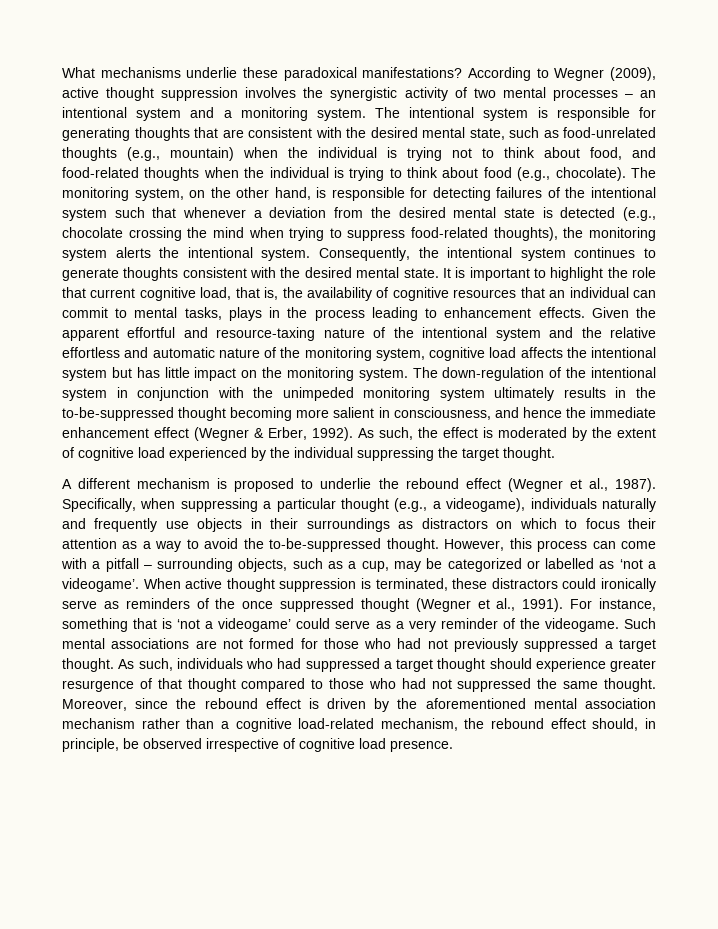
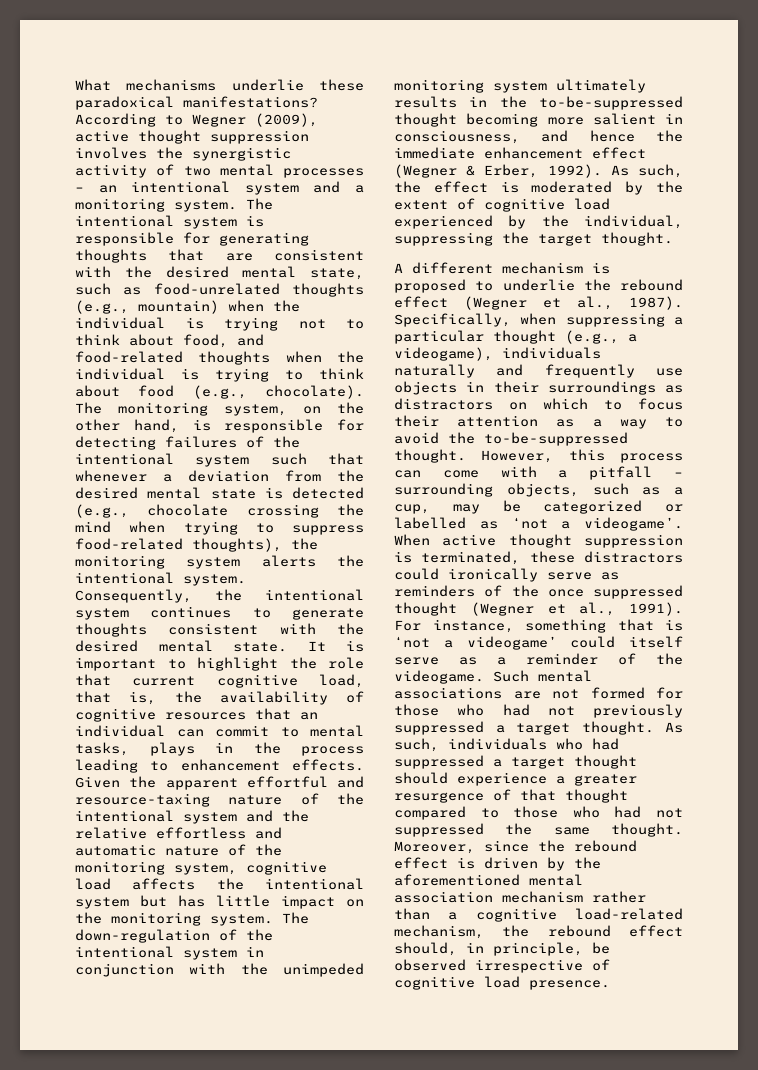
[294,447,353,458] individual -> [584,215,683,229] individual,
(331, 623) none -> [629,636,683,648] itself
[408,620,436,632] very -> (506, 661) none
(606, 665) none -> [556,776,565,784] a

